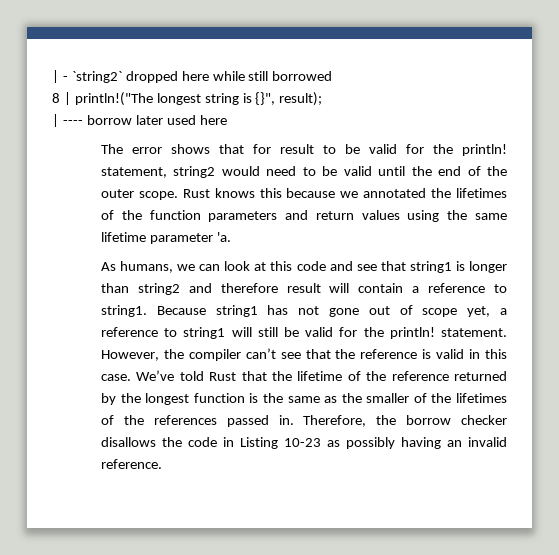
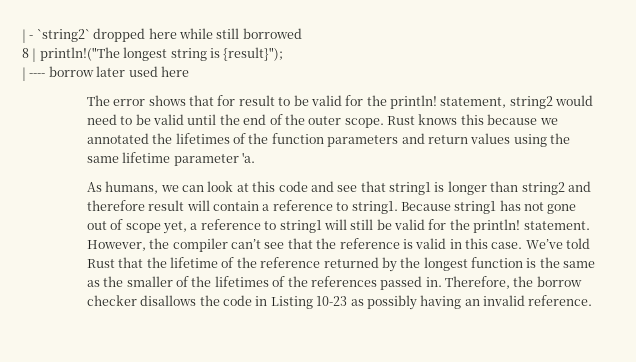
[255,92,323,106] {}", result); -> [223,47,284,61] {result}");

